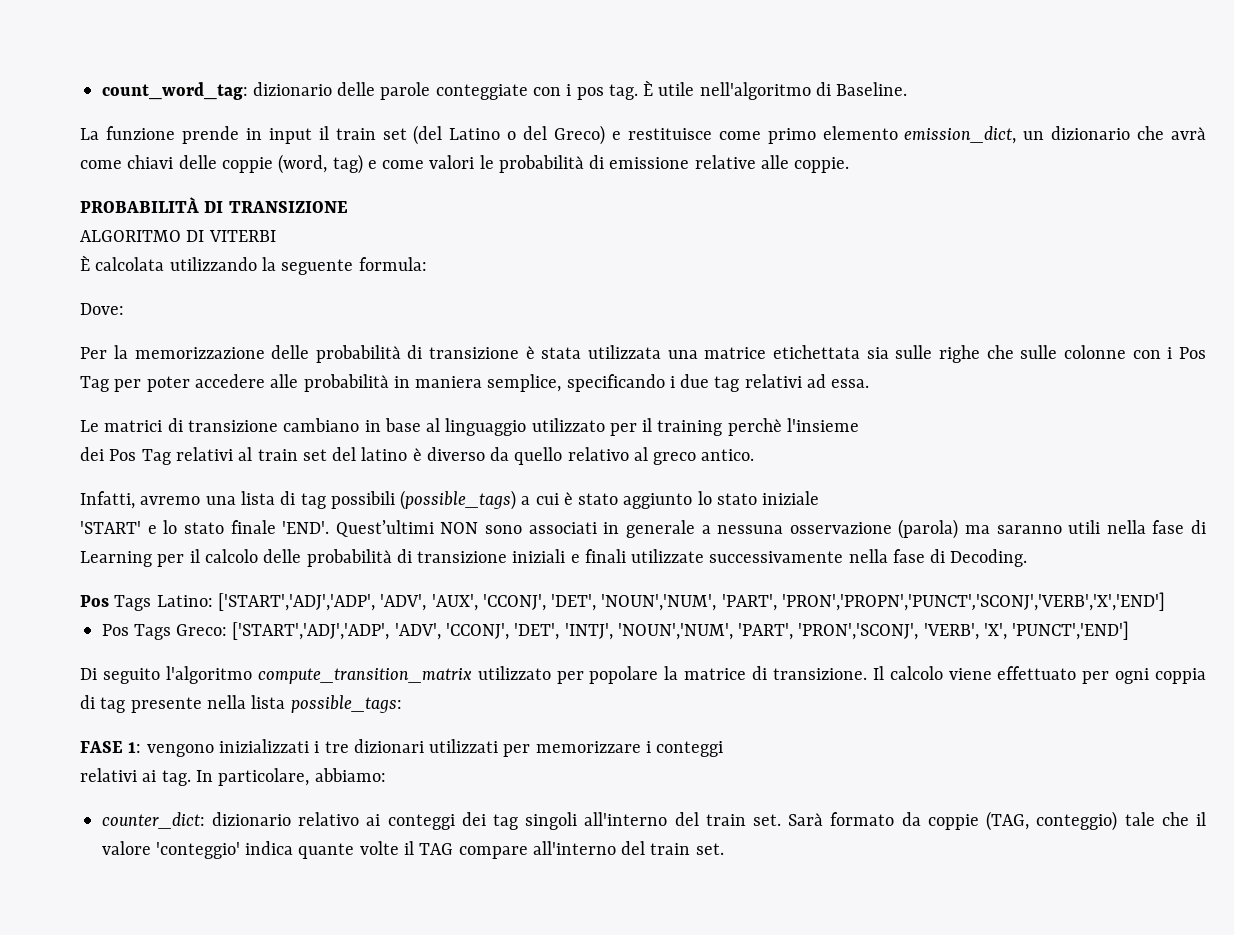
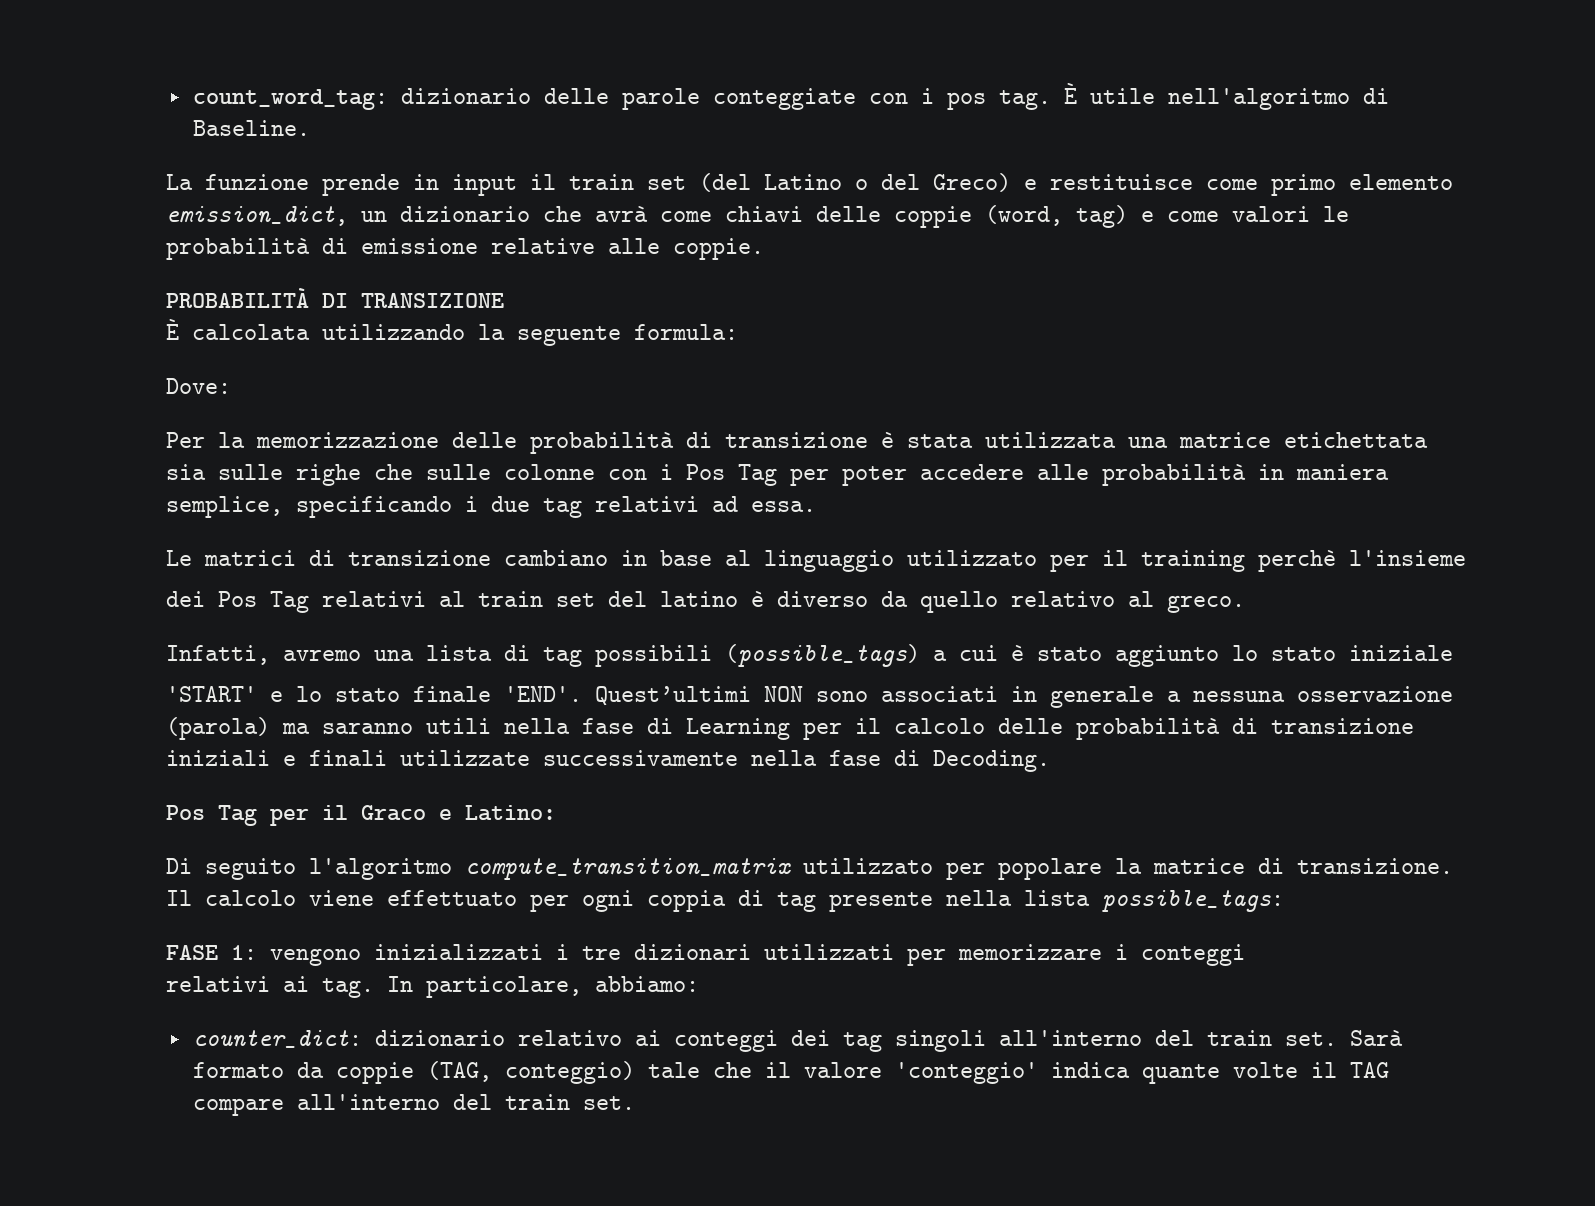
[80,230,276,242] // ALGORITMO DI VITERBI -> (504, 300) none
[653,449,755,465] greco antico. -> [1166,595,1245,613] greco.
[114,592,1165,611] [101,621,1130,640] Tags Latino: ['START','ADJ','ADP', 'ADV', 'AUX', 'CCONJ', 'DET', 'NOUN','NUM', 'PART', 'PRON','PROPN','PUNCT','SCONJ','VERB','X','END'] // Pos Tags Greco: ['START','ADJ','ADP', 'ADV', 'CCONJ', 'DET', 'INTJ', 'NOUN','NUM', 'PART', 'PRON','SCONJ', 'VERB', 'X', 'PUNCT','END'] -> [217,805,556,826] Tag per il Graco e Latino:

